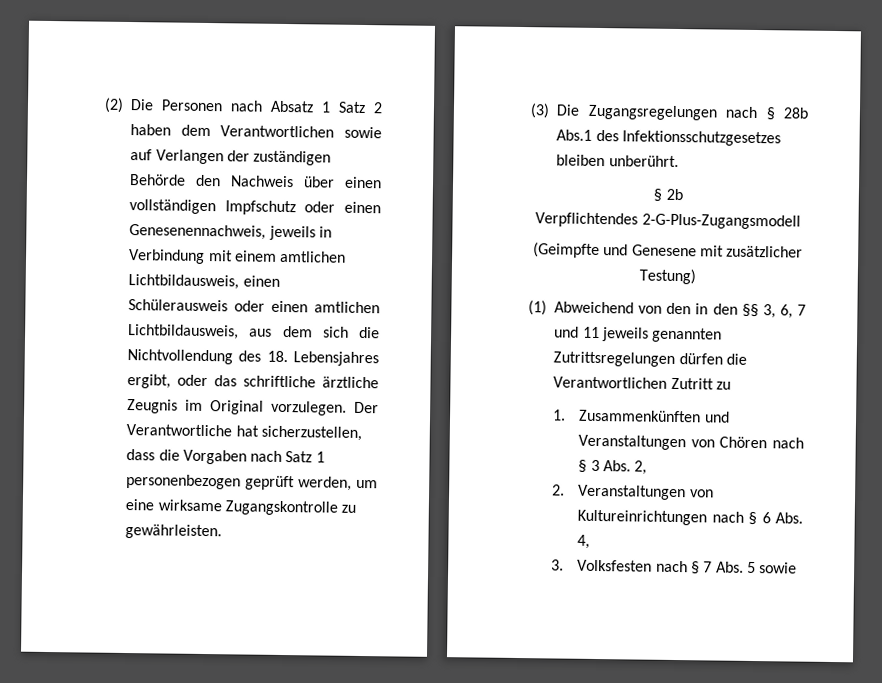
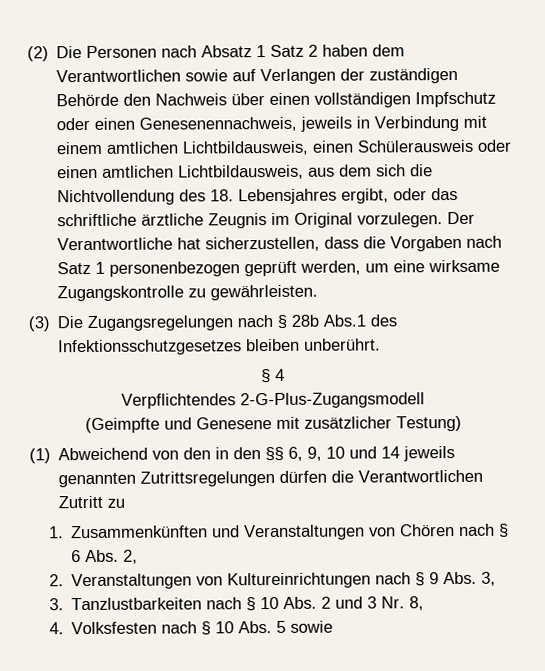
[665,188,683,201] 2b -> [275,368,285,381] 4
[762,304,806,319] [554,326,600,339] 3, 6, 7 und 11 -> [288,446,401,461] 6, 9, 10 und 14
[590,459,600,472] 3 -> [71,550,82,563] 6
[761,512,803,524] [577,534,591,549] [551,559,565,571] 6 Abs. 4, // 3. -> [429,571,497,586] [48,596,425,612] [48,622,64,635] 9 Abs. 3, // 3. Tanzlustbarkeiten nach § 10 Abs. 2 und 3 Nr. 8, // 4.
[703,561,713,573] 7 -> [215,621,235,634] 10

